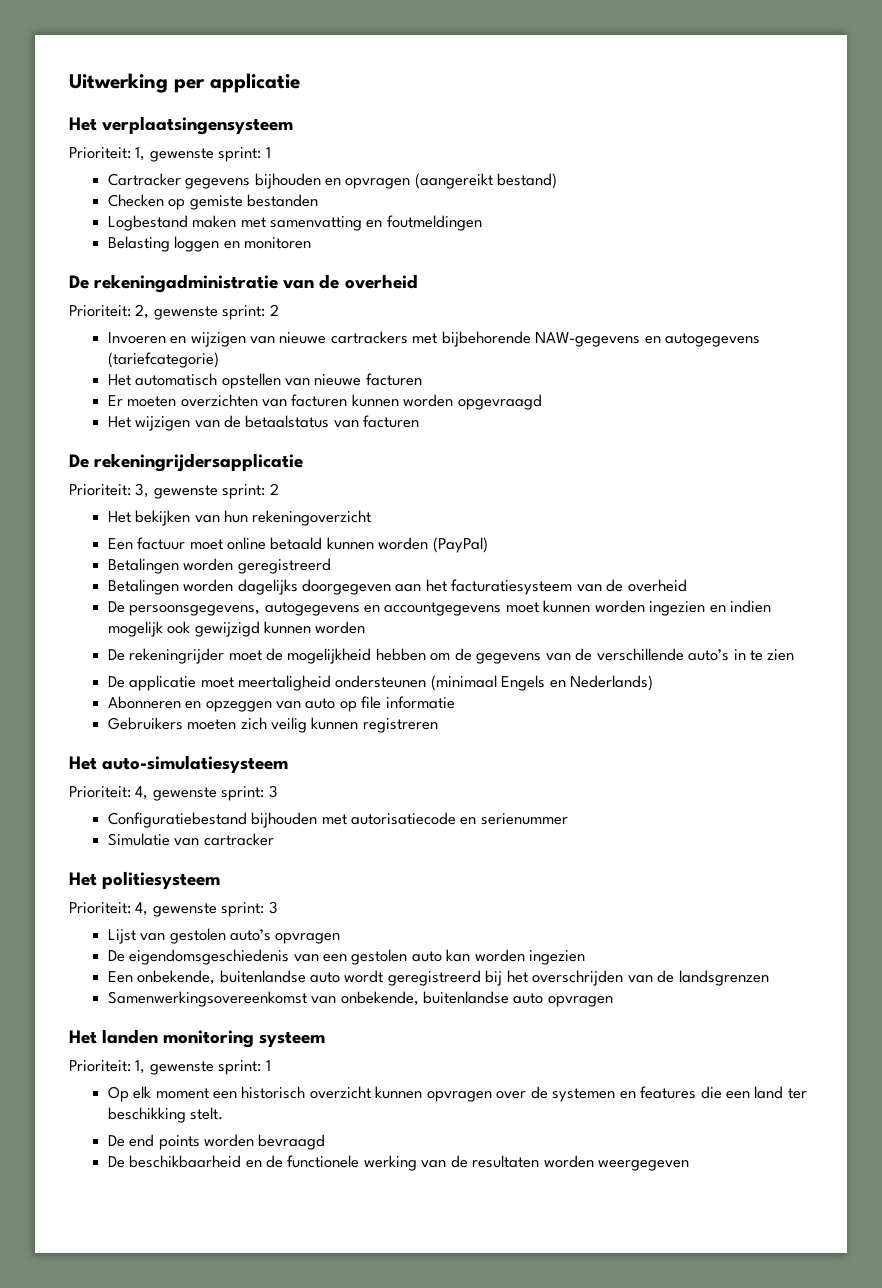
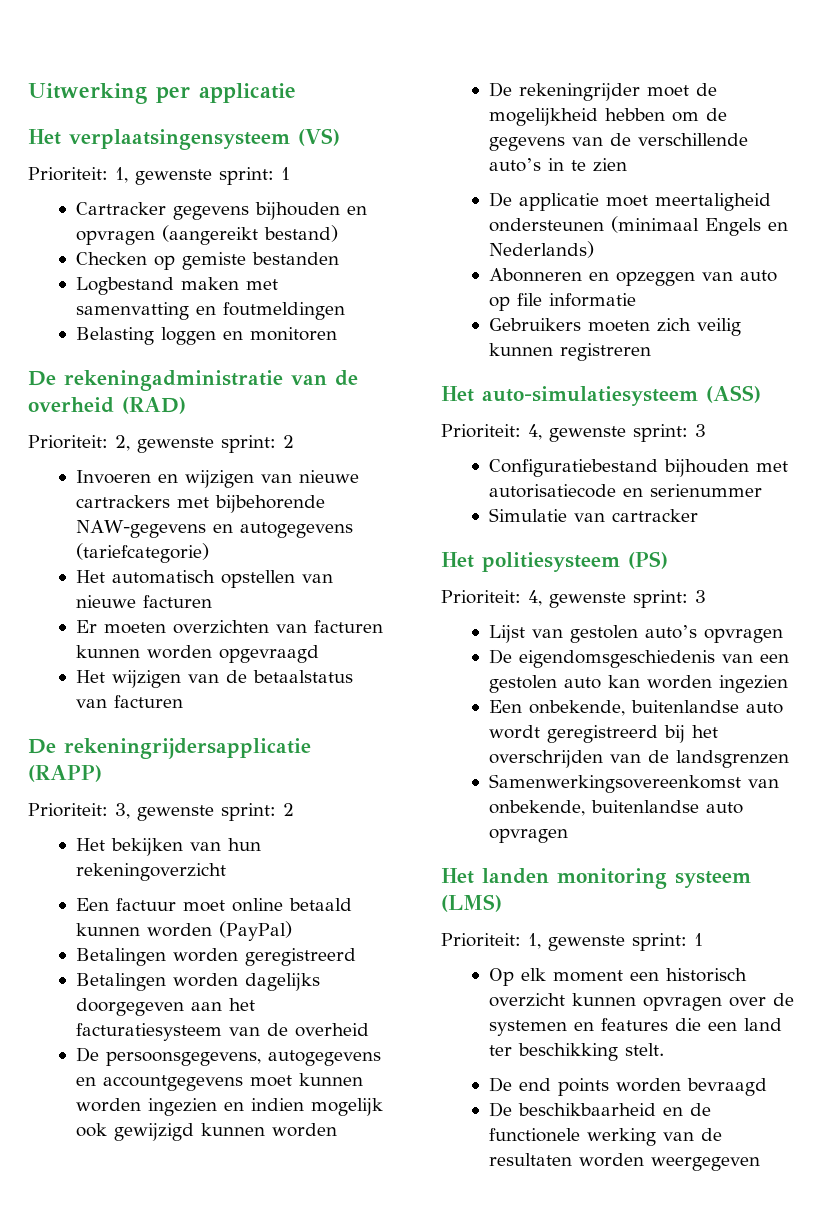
(294, 125) none -> [298,128,340,146] (VS)
(418, 281) none -> [122,397,186,414] (RAD)
(304, 462) none -> [28,765,102,782] (RAPP)
(289, 764) none -> [706,385,761,403] (ASS)
(221, 880) none -> [628,551,668,569] (PS)
(326, 1039) none -> [441,894,502,912] (LMS)

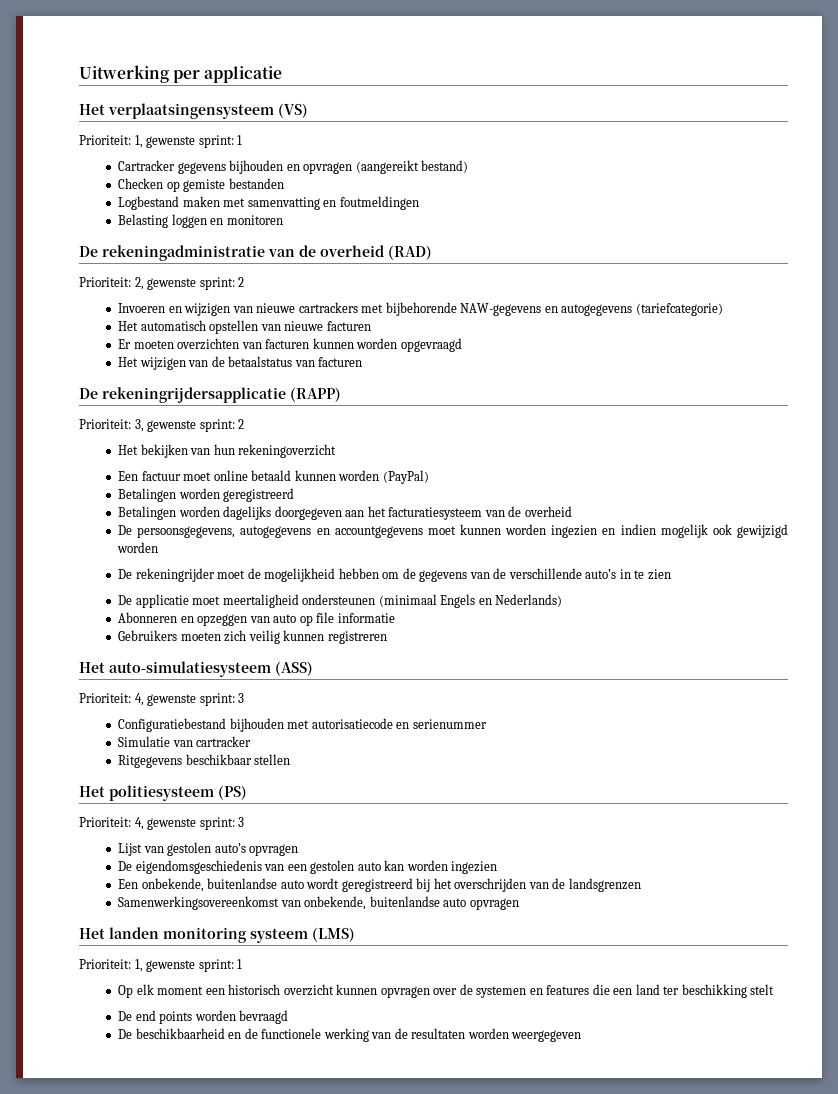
[201,1123,266,1136] kunnen -> (789, 531) none
(699, 515) none -> [118,754,291,768] // Ritgegevens beschikbaar stellen
[625,1043,665,1056] stelt. -> [750,984,775,995] stelt

